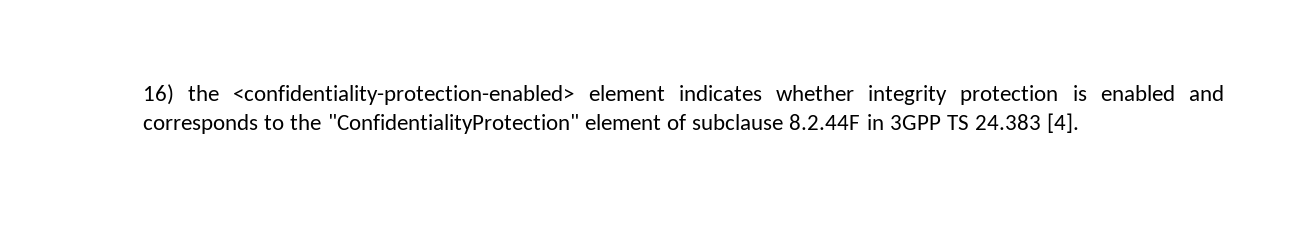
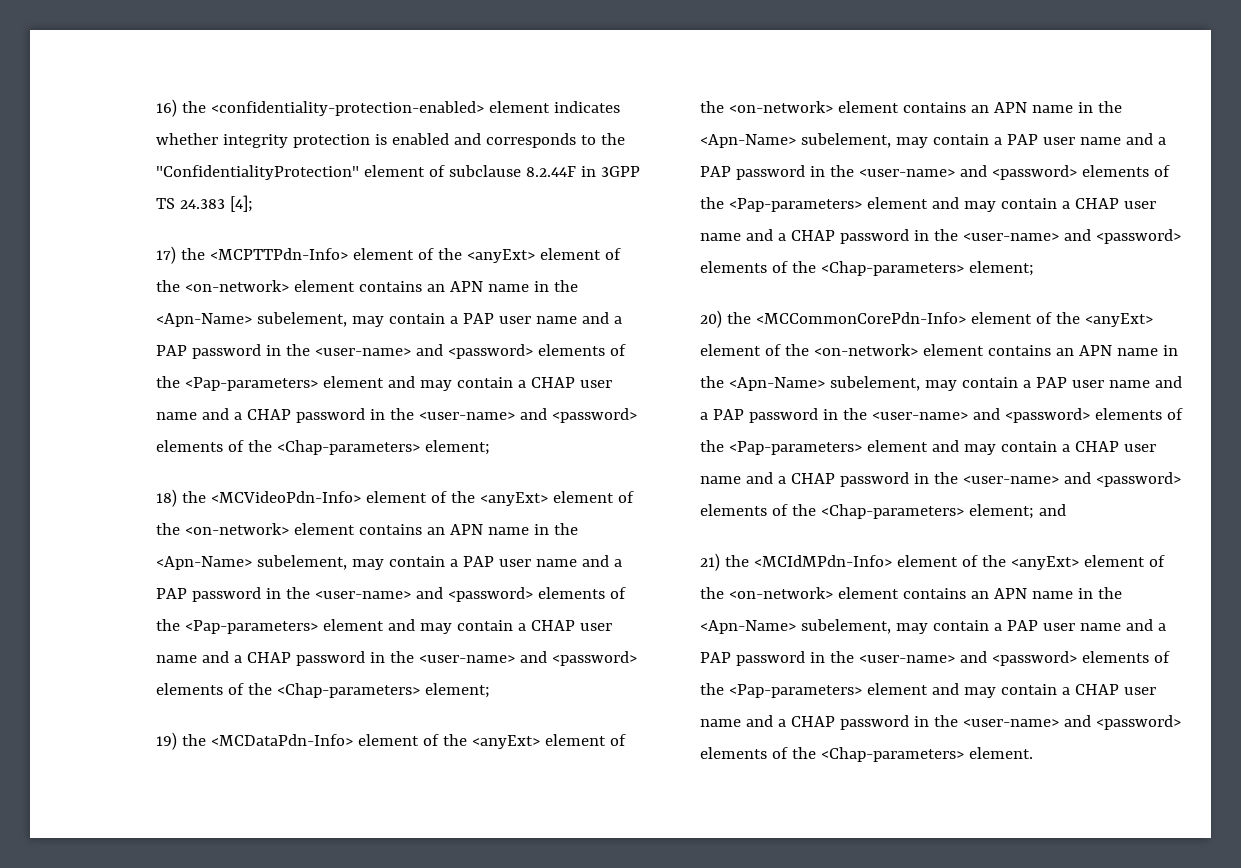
[1047,113,1080,133] [4]. -> [229,195,253,212] [155,246,621,264] [155,280,578,292] [155,312,622,327] [155,344,626,359] [155,376,612,391] [155,408,637,423] [155,440,490,455] [155,489,634,507] [155,523,578,535] [155,555,622,570] [155,587,626,602] [155,619,612,634] [155,651,637,666] [155,683,490,698] [155,732,626,750] [699,101,1122,113] [699,133,1166,148] [699,165,1170,180] [699,197,1156,212] [699,229,1181,244] [699,261,1034,276] [699,310,1153,328] [699,344,1178,356] [699,376,1182,391] [699,408,1183,423] [699,440,1156,455] [699,472,1181,487] [699,504,1066,519] [699,553,1165,571] [699,587,1122,599] [699,619,1166,634] [699,651,1170,666] [699,683,1156,698] [699,715,1181,730] [699,747,1033,762] [4]; // 17) the <MCPTTPdn-Info> element of the <anyExt> element of the <on-network> element contains an APN name in the <Apn-Name> subelement, may contain a PAP user name and a PAP password in the <user-name> and <password> elements of the <Pap-parameters> element and may contain a CHAP user name and a CHAP password in the <user-name> and <password> elements of the <Chap-parameters> element; // 18) the <MCVideoPdn-Info> element of the <anyExt> element of the <on-network> element contains an APN name in the <Apn-Name> subelement, may contain a PAP user name and a PAP password in the <user-name> and <password> elements of the <Pap-parameters> element and may contain a CHAP user name and a CHAP password in the <user-name> and <password> elements of the <Chap-parameters> element; // 19) the <MCDataPdn-Info> element of the <anyExt> element of the <on-network> element contains an APN name in the <Apn-Name> subelement, may contain a PAP user name and a PAP password in the <user-name> and <password> elements of the <Pap-parameters> element and may contain a CHAP user name and a CHAP password in the <user-name> and <password> elements of the <Chap-parameters> element; // 20) the <MCCommonCorePdn-Info> element of the <anyExt> element of the <on-network> element contains an APN name in the <Apn-Name> subelement, may contain a PAP user name and a PAP password in the <user-name> and <password> elements of the <Pap-parameters> element and may contain a CHAP user name and a CHAP password in the <user-name> and <password> elements of the <Chap-parameters> element; and // 21) the <MCIdMPdn-Info> element of the <anyExt> element of the <on-network> element contains an APN name in the <Apn-Name> subelement, may contain a PAP user name and a PAP password in the <user-name> and <password> elements of the <Pap-parameters> element and may contain a CHAP user name and a CHAP password in the <user-name> and <password> elements of the <Chap-parameters> element.

